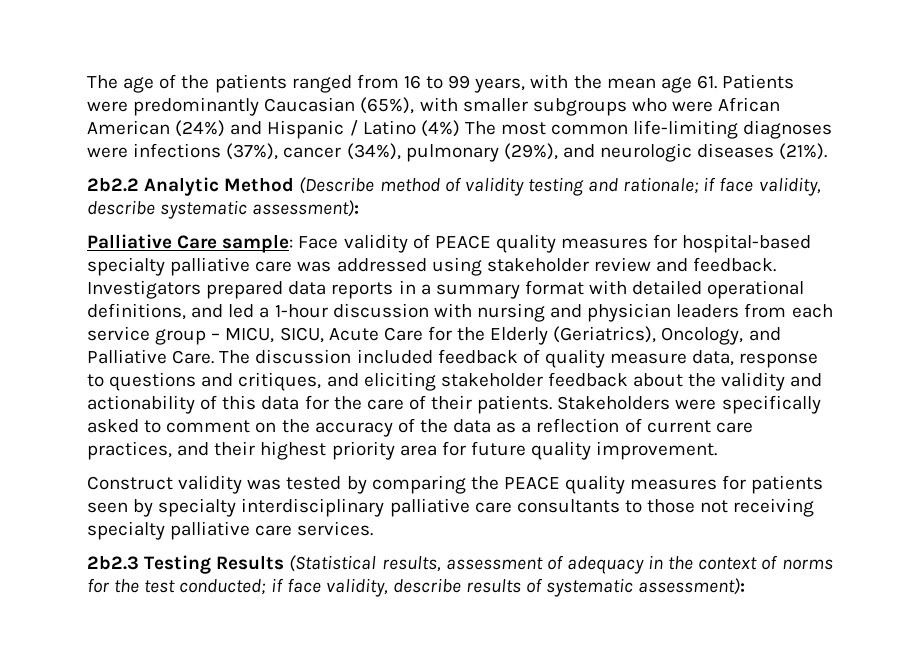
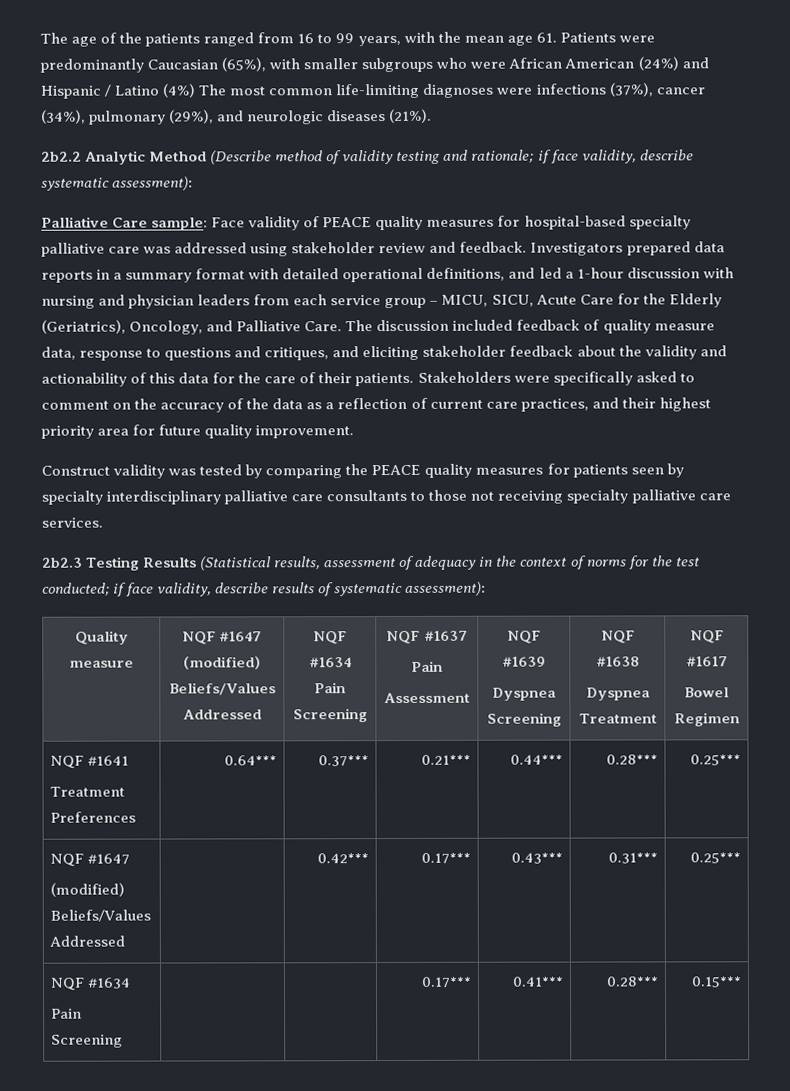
(746, 586) none -> [74,630,129,645] [69,660,134,668] [181,631,263,645] [183,656,261,670] [168,682,276,696] [182,709,262,720] [313,631,347,645] [308,657,352,668] [314,682,346,694] [292,708,368,723] [386,630,468,645] [411,660,443,672] [384,692,470,704] [507,630,541,644] [502,656,546,667] [492,687,556,701] [486,712,562,727] [600,630,635,644] [595,656,640,667] [585,687,650,701] [578,713,657,724] [689,630,724,644] [685,656,728,667] [684,687,729,698] [673,712,740,727] [50,755,130,769] [50,786,126,797] [50,811,137,823] [223,755,277,766] [317,755,369,767] [420,754,471,765] [509,754,563,765] [605,754,658,765] [689,754,741,766] [50,853,131,867] [50,882,126,897] [50,909,152,922] [49,935,126,947] [316,853,369,864] [420,852,471,864] [510,852,563,864] [607,852,658,864] [689,852,741,864] [50,977,132,991] [51,1008,83,1019] [51,1034,124,1048] [420,976,472,988] [511,976,564,987] [605,976,659,987] [690,976,742,988] // Quality measure | NQF #1647 (modified) Beliefs/Values Addressed | NQF #1634 Pain Screening | NQF #1637 // Pain // Assessment | NQF #1639 // Dyspnea Screening | NQF #1638 // Dyspnea Treatment | NQF #1617 // Bowel Regimen // NQF #1641 // Treatment Preferences | 0.64*** | 0.37*** | 0.21*** | 0.44*** | 0.28*** | 0.25*** // NQF #1647 // (modified) Beliefs/Values Addressed | | 0.42*** | 0.17*** | 0.43*** | 0.31*** | 0.25*** // NQF #1634 // Pain Screening | | | 0.17*** | 0.41*** | 0.28*** | 0.15***

